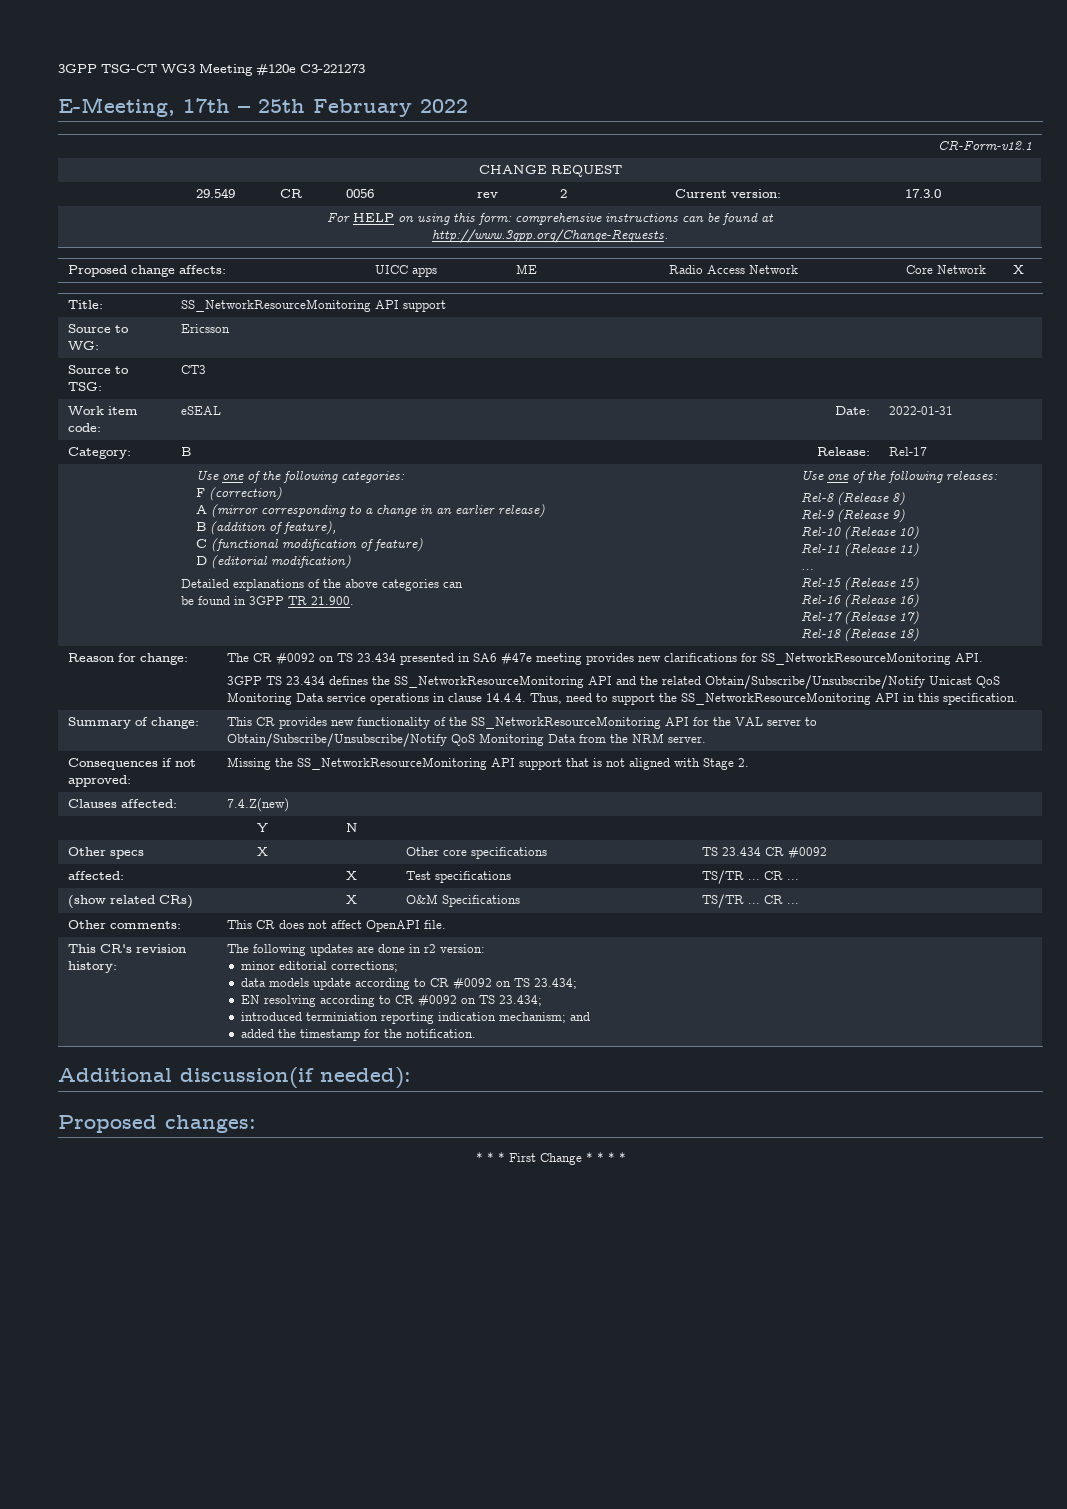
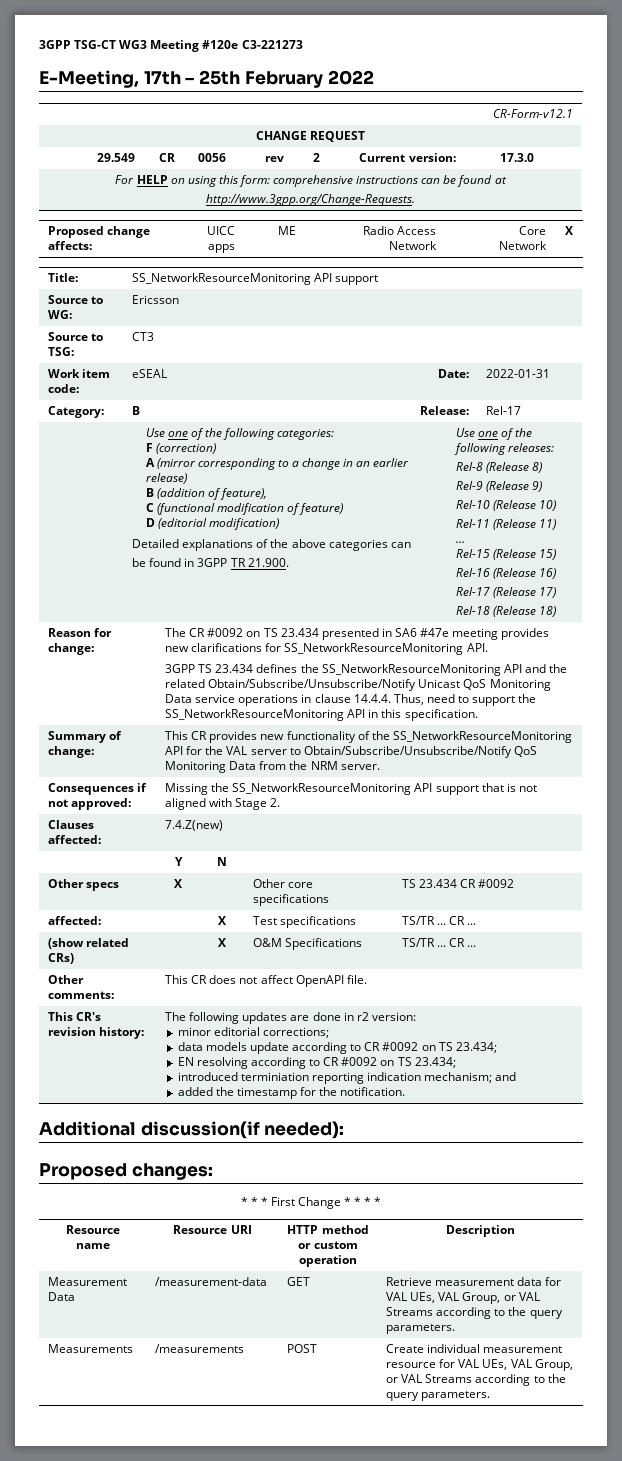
(626, 1157) none -> [66,1225,120,1234] [76,1243,110,1249] [173,1225,252,1234] [287,1225,369,1234] [298,1241,358,1249] [299,1255,357,1267] [445,1225,515,1237] [48,1277,128,1286] [48,1292,76,1301] [155,1277,268,1286] [287,1277,311,1286] [386,1277,562,1286] [386,1292,540,1304] [386,1307,563,1319] [386,1324,456,1334] [48,1344,134,1353] [155,1344,245,1353] [287,1344,318,1353] [386,1344,563,1353] [386,1359,573,1371] [386,1374,566,1386] [386,1391,491,1401] // Resource name | Resource URI | HTTP method or custom operation | Description // Measurement Data | /measurement-data | GET | Retrieve measurement data for VAL UEs, VAL Group, or VAL Streams according to the query parameters. // Measurements | /measurements | POST | Create individual measurement resource for VAL UEs, VAL Group, or VAL Streams according to the query parameters.

